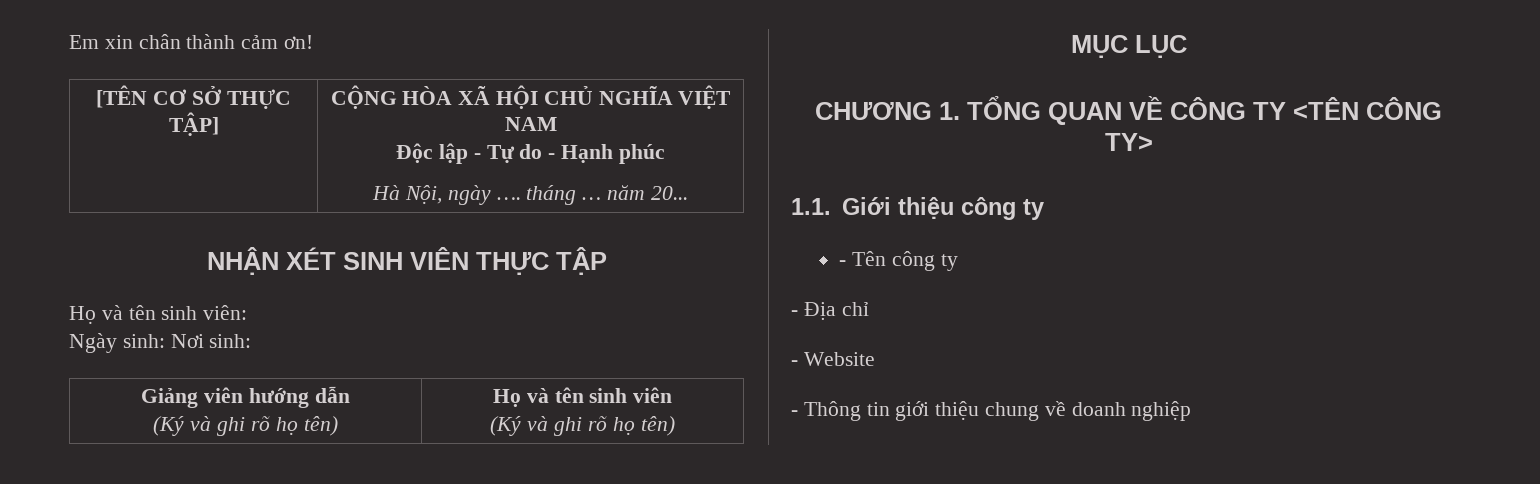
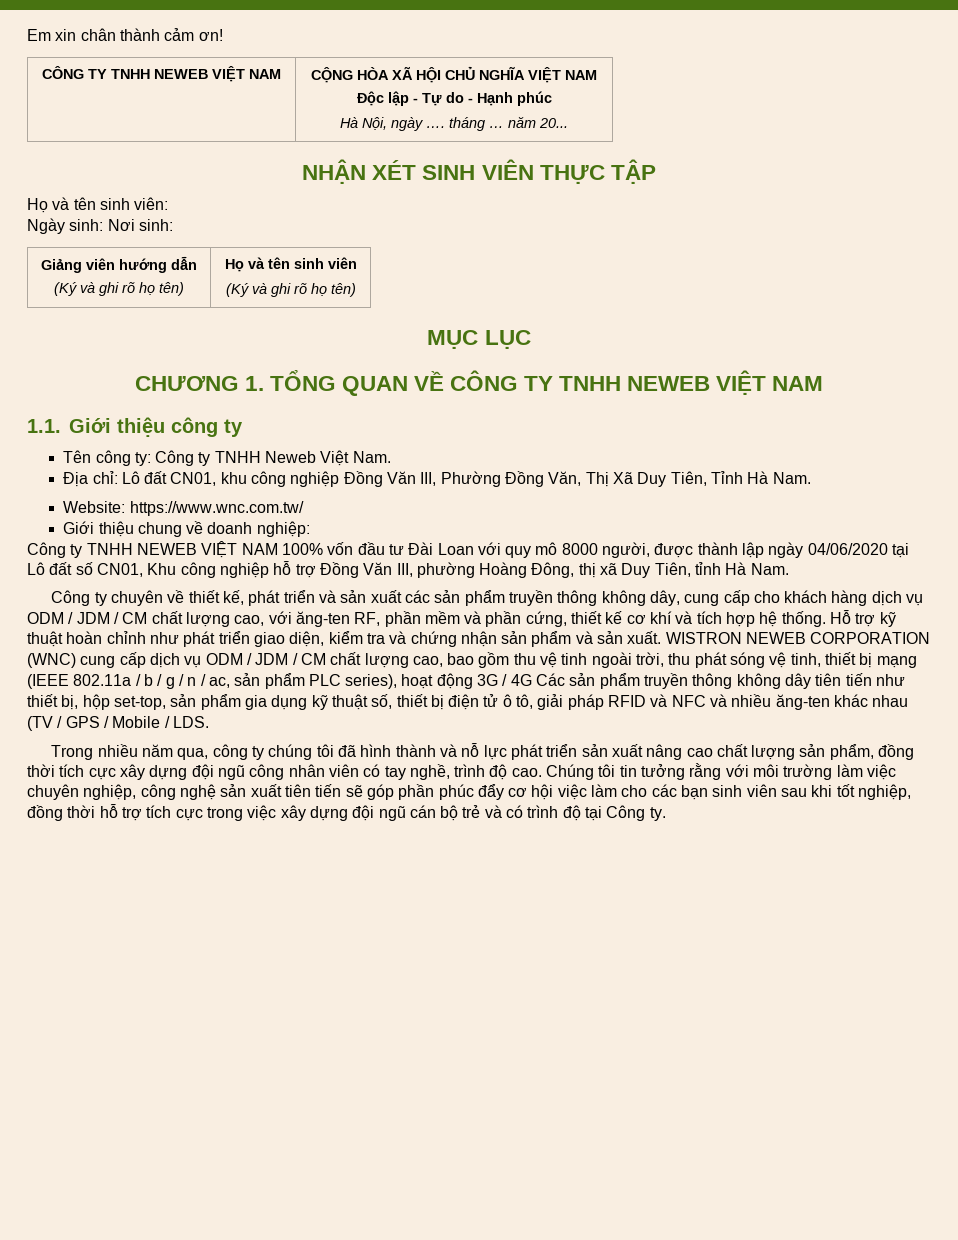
[96,85,291,109] [168,112,219,136] [TÊN CƠ SỞ THỰC TẬP] -> [42,66,281,82] CÔNG TY TNHH NEWEB VIỆT NAM
[1293,97,1442,120] [1104,133,1153,151] <TÊN CÔNG TY> -> [559,370,824,395] TNHH NEWEB VIỆT NAM
[839,260,847,266] - -> (243, 428) none
[940,254,958,271] [791,302,869,320] [791,352,875,366] [791,401,1192,421] ty // - Địa chỉ // - Website // - Thông tin giới thiệu chung về doanh nghiệp -> [134,450,391,466] [63,471,811,487] [63,501,304,516] [63,521,310,537] [27,541,910,558] [27,561,789,578] [51,590,924,606] [27,610,896,627] [27,631,931,647] [27,652,917,668] [27,673,905,689] [27,694,909,710] [27,716,209,731] [51,743,915,760] [27,763,897,780] [27,784,912,800] [27,804,666,821] ty: Công ty TNHH Neweb Việt Nam. // Địa chỉ: Lô đất CN01, khu công nghiệp Đồng Văn III, Phường Đồng Văn, Thị Xã Duy Tiên, Tỉnh Hà Nam. // Website: https://www.wnc.com.tw/ // Giới thiệu chung về doanh nghiệp: // Công ty TNHH NEWEB VIỆT NAM 100% vốn đầu tư Đài Loan với quy mô 8000 người, được thành lập ngày 04/06/2020 tại Lô đất số CN01, Khu công nghiệp hỗ trợ Đồng Văn III, phường Hoàng Đông, thị xã Duy Tiên, tỉnh Hà Nam. // Công ty chuyên về thiết kế, phát triển và sản xuất các sản phẩm truyền thông không dây, cung cấp cho khách hàng dịch vụ ODM / JDM / CM chất lượng cao, với ăng-ten RF, phần mềm và phần cứng, thiết kế cơ khí và tích hợp hệ thống. Hỗ trợ kỹ thuật hoàn chỉnh như phát triển giao diện, kiểm tra và chứng nhận sản phẩm và sản xuất. WISTRON NEWEB CORPORATION (WNC) cung cấp dịch vụ ODM / JDM / CM chất lượng cao, bao gồm thu vệ tinh ngoài trời, thu phát sóng vệ tinh, thiết bị mạng (IEEE 802.11a / b / g / n / ac, sản phẩm PLC series), hoạt động 3G / 4G Các sản phẩm truyền thông không dây tiên tiến như thiết bị, hộp set-top, sản phẩm gia dụng kỹ thuật số, thiết bị điện tử ô tô, giải pháp RFID và NFC và nhiều ăng-ten khác nhau (TV / GPS / Mobile / LDS. // Trong nhiều năm qua, công ty chúng tôi đã hình thành và nỗ lực phát triển sản xuất nâng cao chất lượng sản phẩm, đồng thời tích cực xây dựng đội ngũ công nhân viên có tay nghề, trình độ cao. Chúng tôi tin tưởng rằng với môi trường làm việc chuyên nghiệp, công nghệ sản xuất tiên tiến sẽ góp phần phúc đẩy cơ hội việc làm cho các bạn sinh viên sau khi tốt nghiệp, đồng thời hỗ trợ tích cực trong việc xây dựng đội ngũ cán bộ trẻ và có trình độ tại Công ty.

